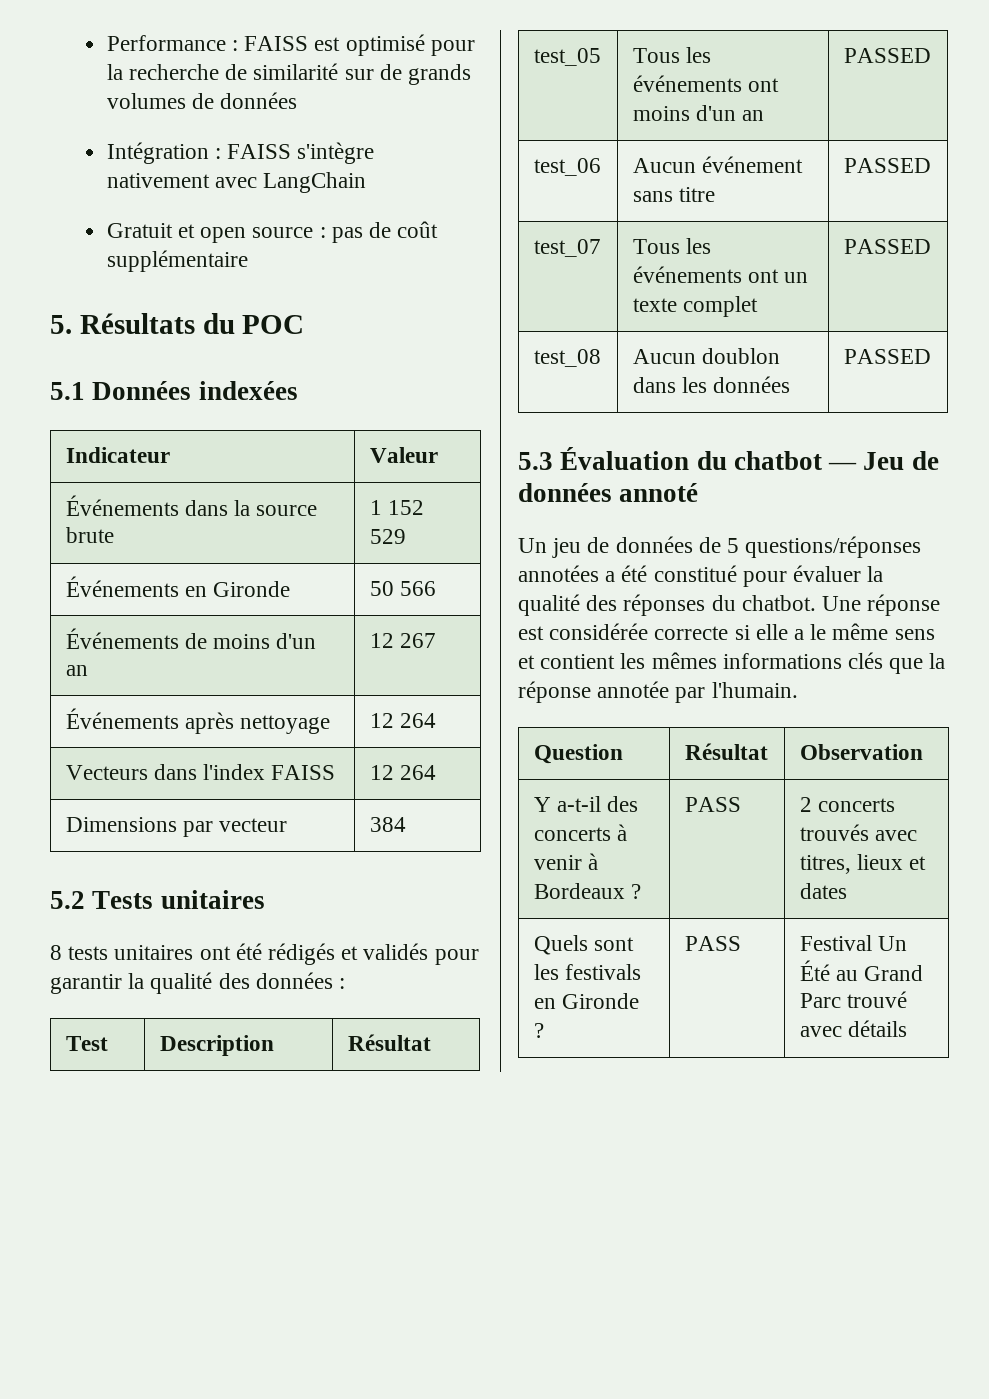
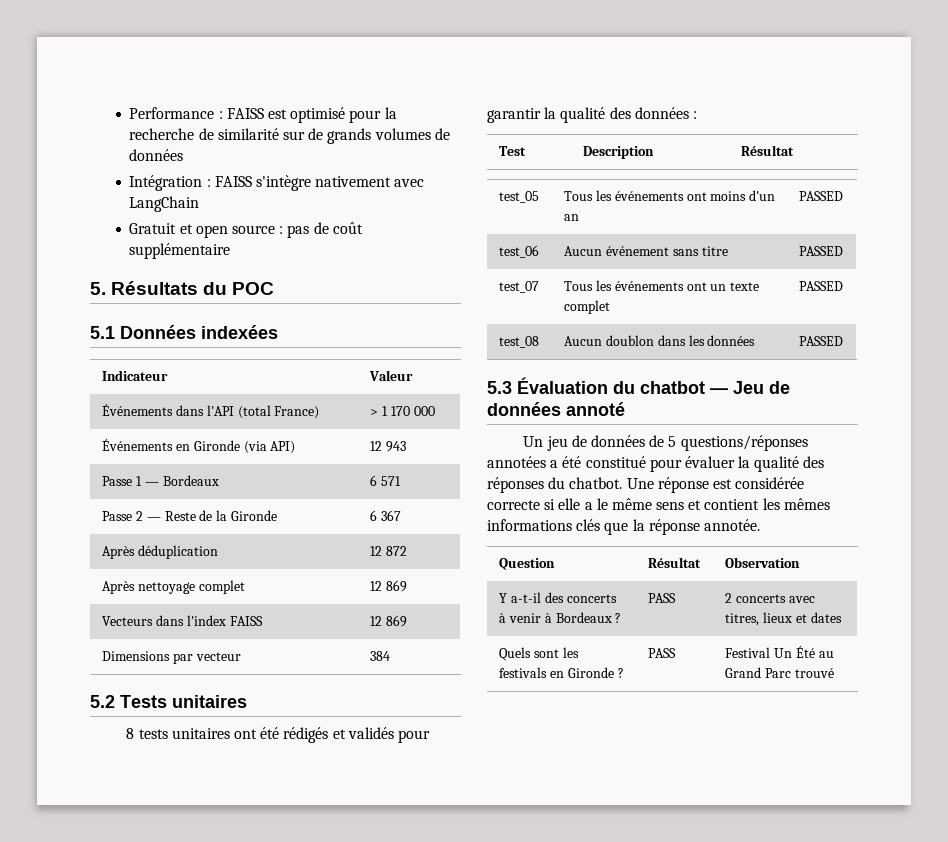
[233,500,318,516] [65,527,114,543] [369,500,424,515] [369,529,406,544] [65,576,290,597] [369,581,436,596] [65,628,317,649] [65,665,88,676] [369,633,436,648] [65,708,330,734] [369,713,436,728] la source brute | 1 152 529 // Événements en Gironde | 50 566 // Événements de moins d'un an | 12 267 // Événements après nettoyage | 12 264 -> [206,405,320,419] [370,406,435,416] [102,439,296,454] [370,441,407,452] [102,475,219,486] [370,475,402,486] [102,510,278,521] [370,510,402,521] [102,545,219,559] [370,546,408,556] [102,580,245,594] [370,580,408,592] l'API (total France) | > 1 170 000 // Événements en Gironde (via API) | 12 943 // Passe 1 — Bordeaux | 6 571 // Passe 2 — Reste de la Gironde | 6 367 // Après déduplication | 12 872 // Après nettoyage complet | 12 869
[399,765,436,780] 264 -> [386,615,408,627] 869
[597,681,798,703] annotée par l'humain. -> [703,519,760,531] annotée.
[799,824,869,841] trouvés -> (787, 598) none
[799,1020,907,1037] avec détails -> (834, 673) none

